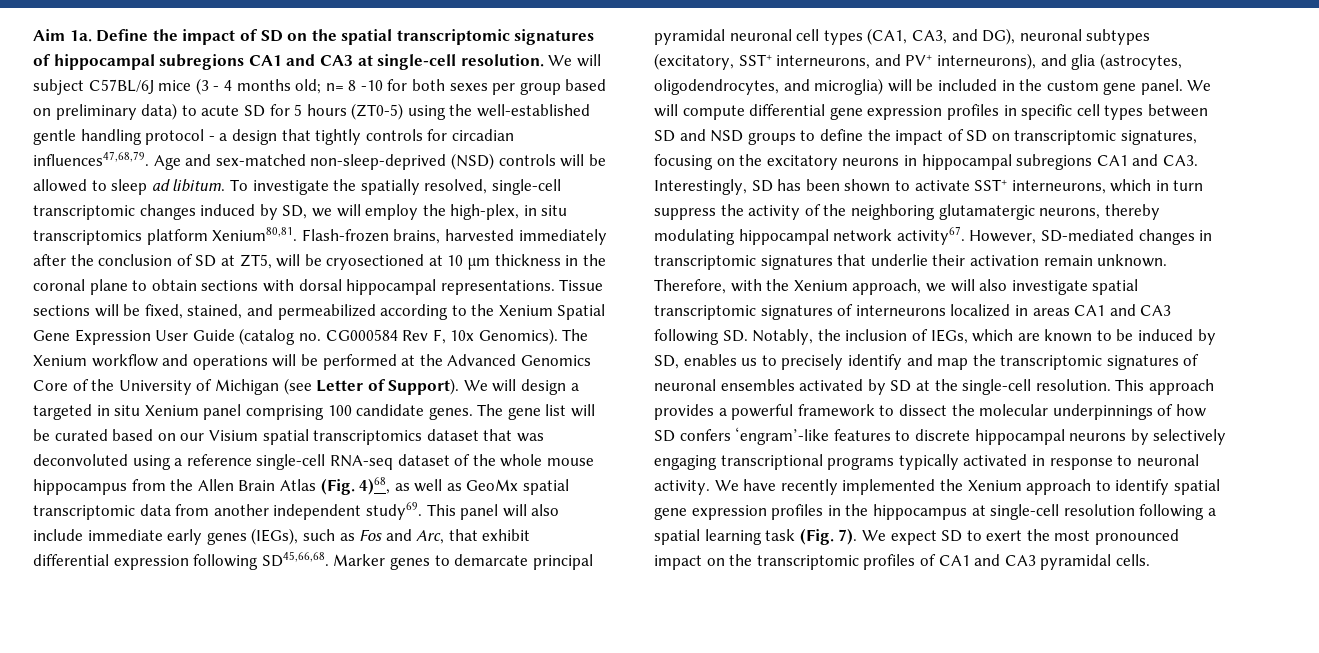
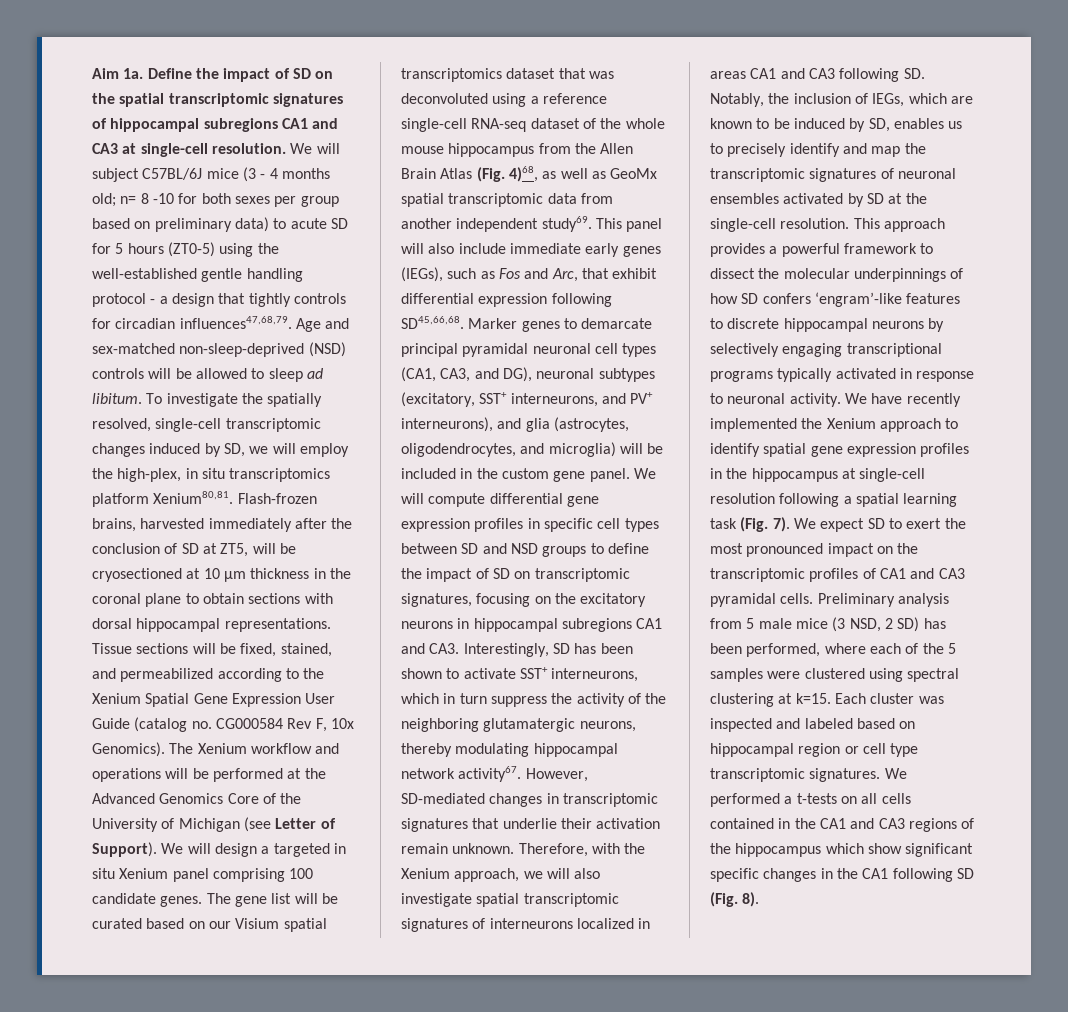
(1150, 560) none -> [817,593,949,607] [710,617,946,632] [710,643,956,657] [710,668,960,682] [710,693,944,707] [710,718,916,732] [710,743,919,757] [710,768,907,782] [710,793,911,807] [710,818,975,832] [710,843,974,857] [710,868,974,882] [710,892,760,907] Preliminary analysis from 5 male mice (3 NSD, 2 SD) has been performed, where each of the 5 samples were clustered using spectral clustering at k=15. Each cluster was inspected and labeled based on hippocampal region or cell type transcriptomic signatures. We performed a t-tests on all cells contained in the CA1 and CA3 regions of the hippocampus which show significant specific changes in the CA1 following SD (Fig. 8).

